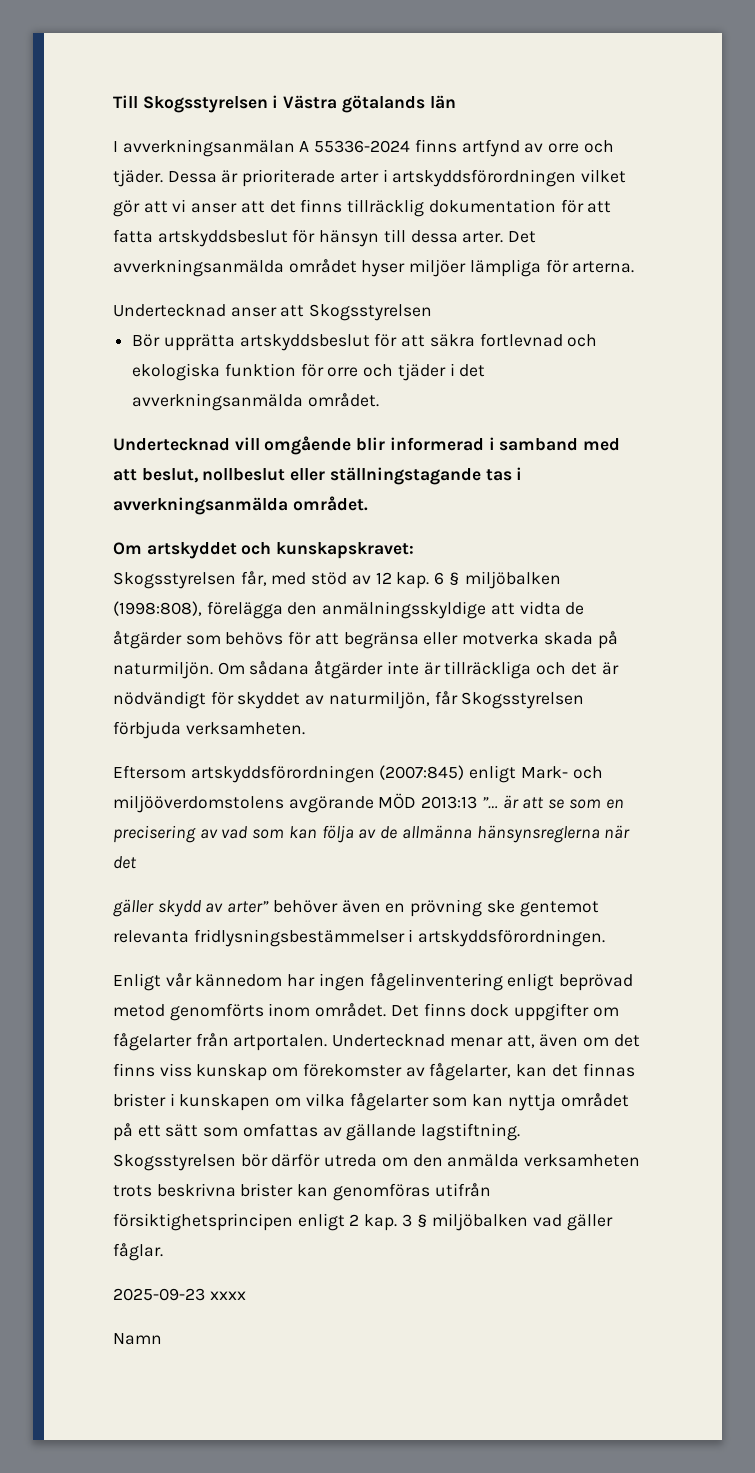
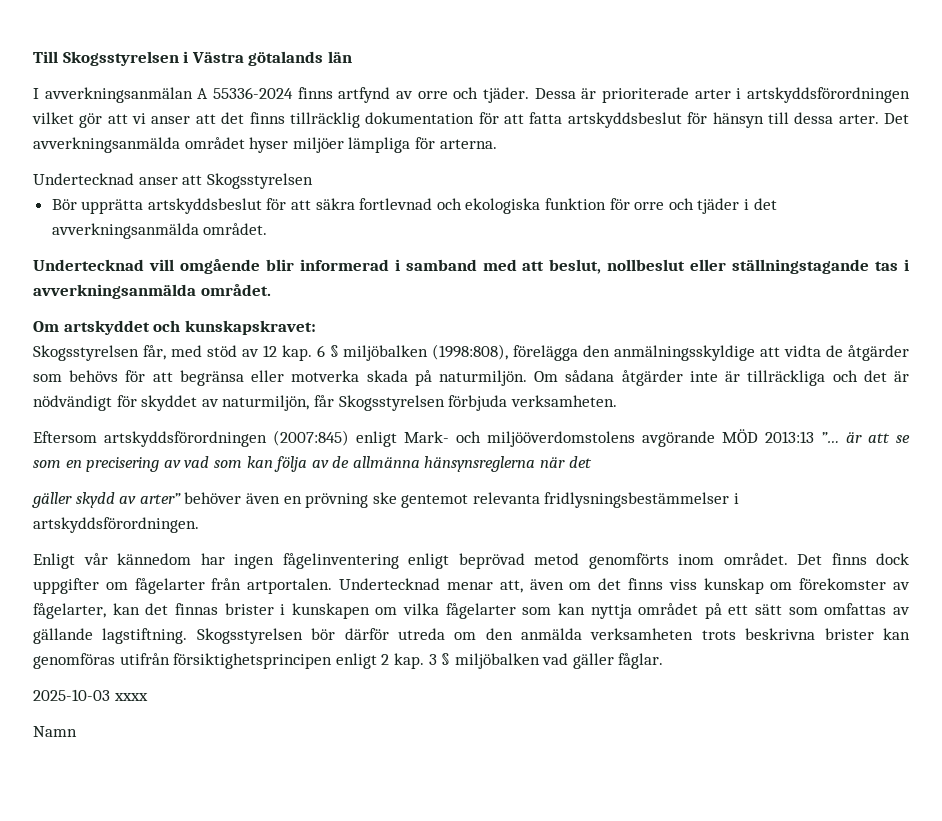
[113,1288,205,1301] 2025-09-23 -> [33,689,110,701] 2025-10-03

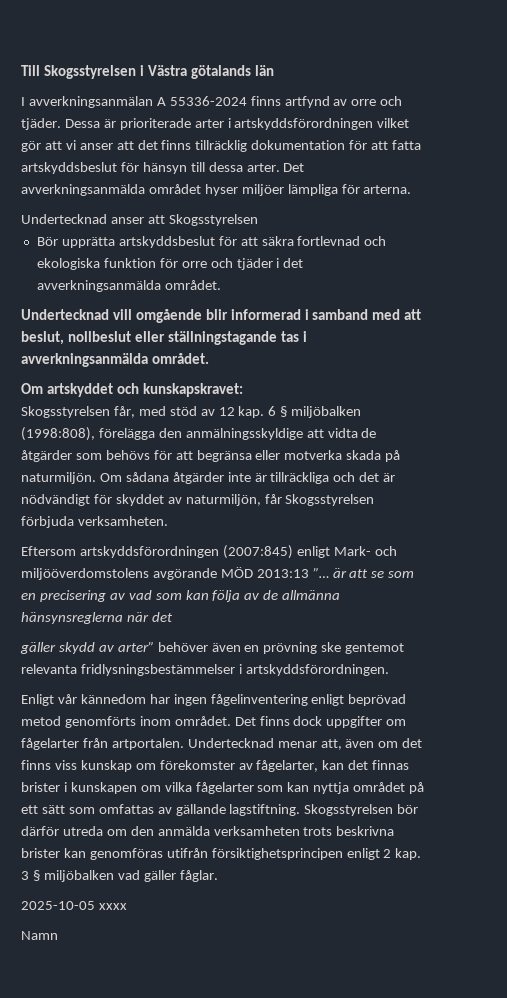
[33,689,110,701] 2025-10-03 -> [21,901,95,910] 2025-10-05

